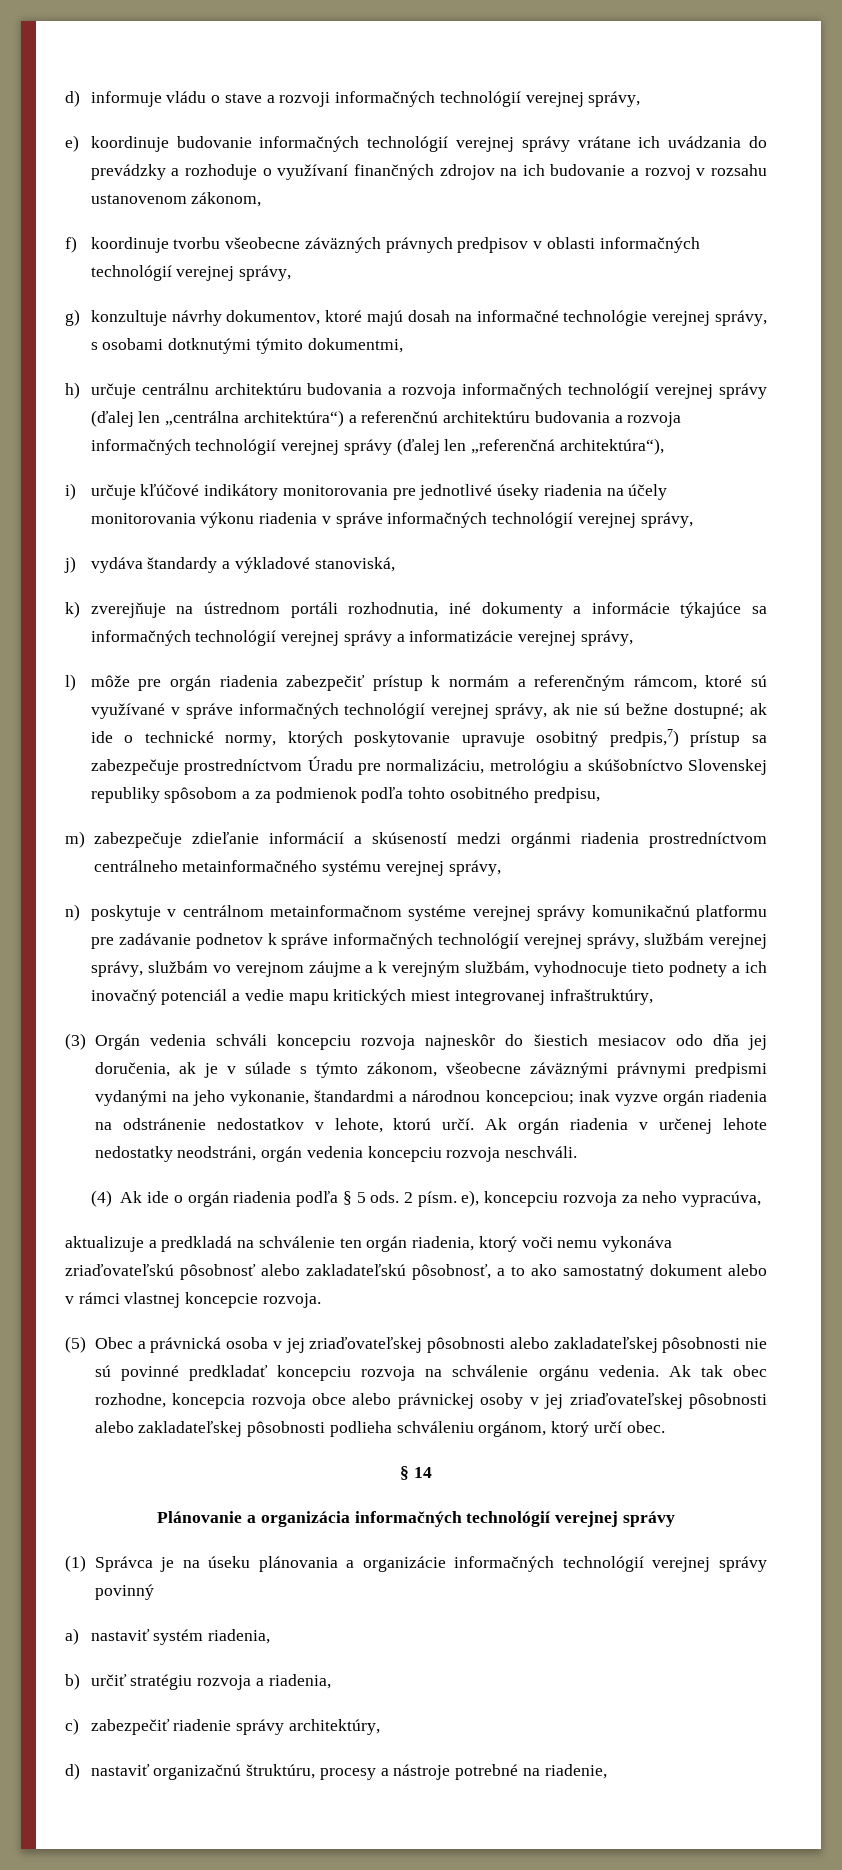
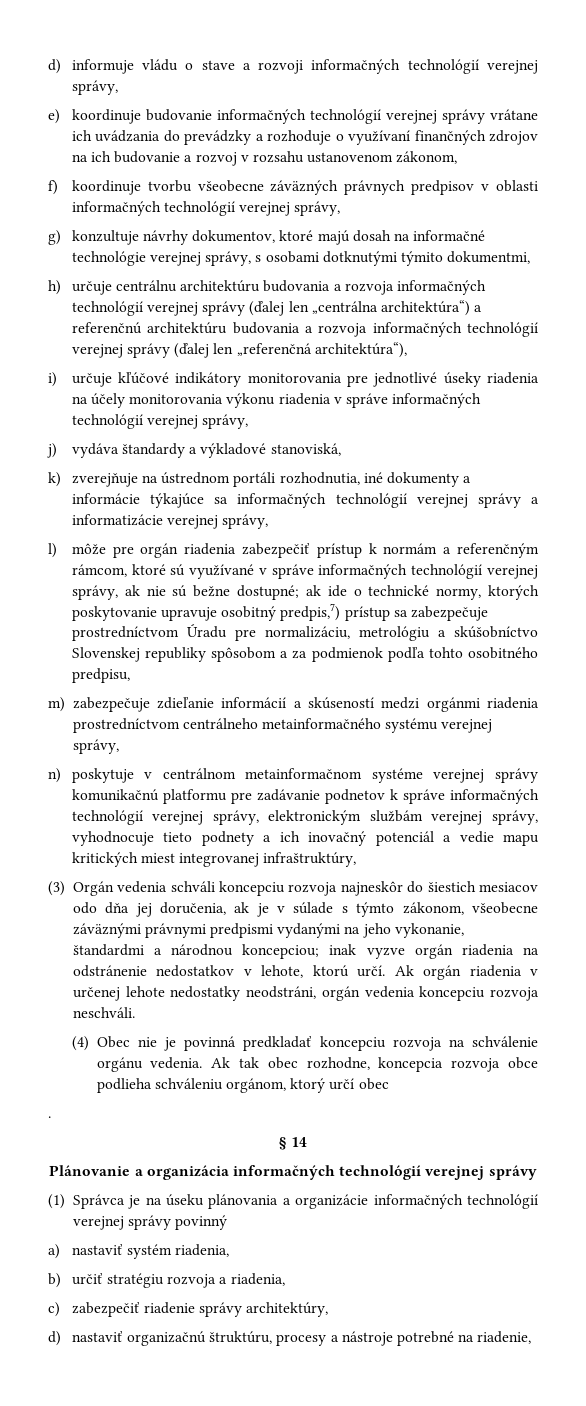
(640, 941) none -> [268,810,362,825] elektronickým
[147,961,530,977] službám vo verejnom záujme a k verejným službám, -> (538, 817) none
[120,1190,762,1207] [65,1236,672,1252] [65,1264,767,1280] [65,1292,321,1308] [65,1336,767,1353] [94,1365,179,1381] Ak ide o orgán riadenia podľa § 5 ods. 2 písm. e), koncepciu rozvoja za neho vypracúva, // aktualizuje a predkladá na schválenie ten orgán riadenia, ktorý voči nemu vykonáva zriaďovateľskú pôsobnosť alebo zakladateľskú pôsobnosť, a to ako samostatný dokument alebo v rámci vlastnej koncepcie rozvoja. // (5) Obec a právnická osoba v jej zriaďovateľskej pôsobnosti alebo zakladateľskej pôsobnosti nie sú povinné -> [96,1036,236,1051] Obec nie je povinná
[352,1393,767,1409] [94,1421,326,1437] alebo právnickej osoby v jej zriaďovateľskej pôsobnosti alebo zakladateľskej pôsobnosti -> (538, 1063) none
[626,1421,665,1433] obec. -> [358,1078,389,1090] [48,1116,51,1118] obec // .

